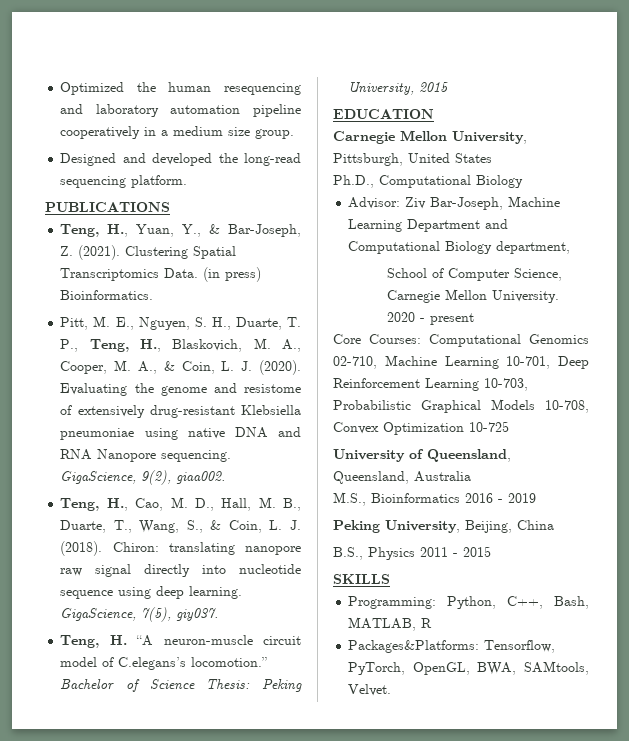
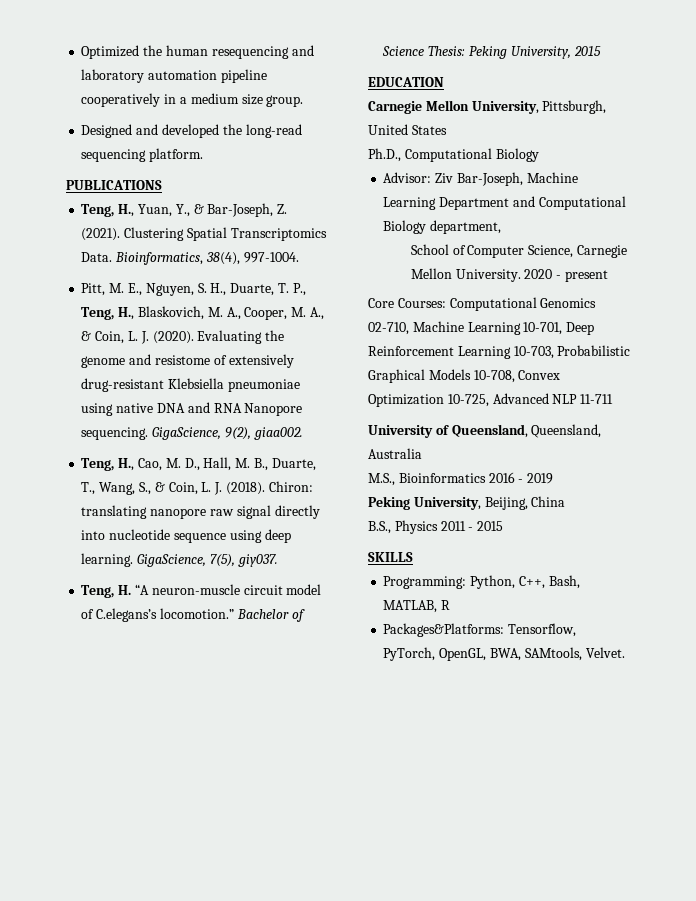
[203,267,262,282] [60,290,154,300] (in press) Bioinformatics. -> [115,252,299,265] Bioinformatics, 38(4), 997-1004.
[469,421,509,432] 10-725 -> [447,393,614,407] 10-725, Advanced NLP 11-711

